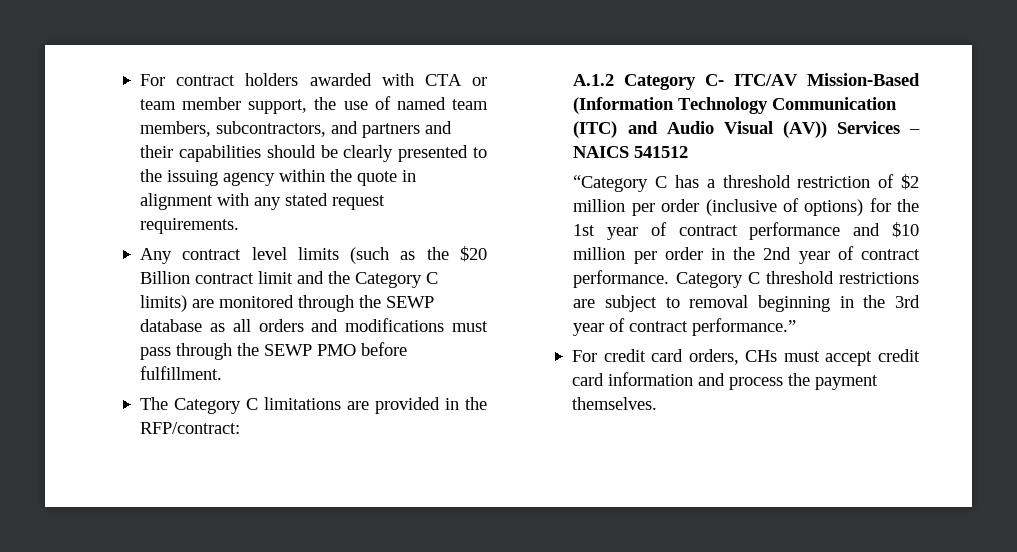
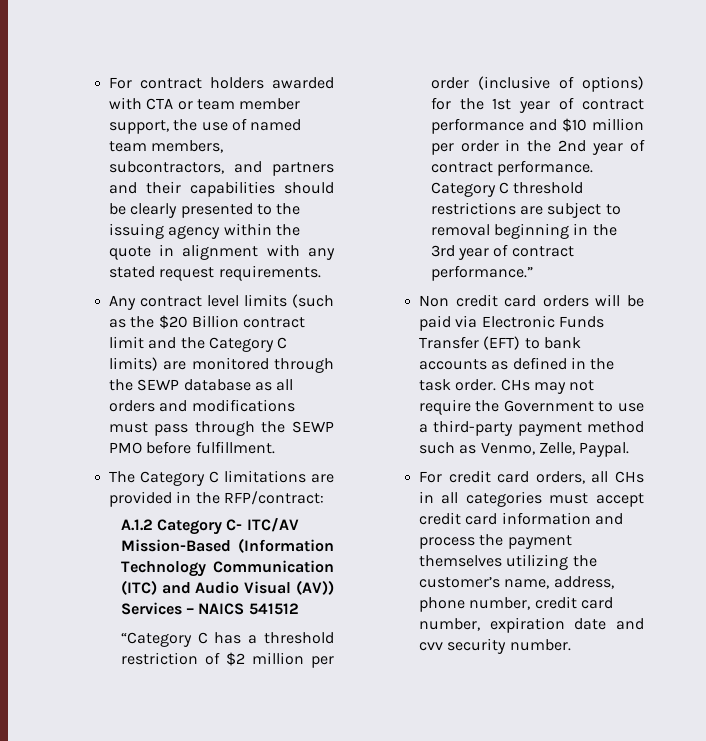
(797, 327) none -> [418,294,644,307] [418,315,604,331] [418,336,581,350] [418,357,615,370] [418,379,595,394] [418,399,644,415] [418,420,644,436] [418,442,630,457] // Non credit card orders will be paid via Electronic Funds Transfer (EFT) to bank accounts as defined in the task order. CHs may not require the Government to use a third-party payment method such as Venmo, Zelle, Paypal.
[745,350,778,362] CHs -> [591,471,644,483] [418,491,542,507] all CHs in all categories
[572,397,658,410] themselves. -> [418,554,597,570] [418,576,614,589] [418,596,613,612] [418,617,644,633] [418,638,571,654] themselves utilizing the customer’s name, address, phone number, credit card number, expiration date and cvv security number.

